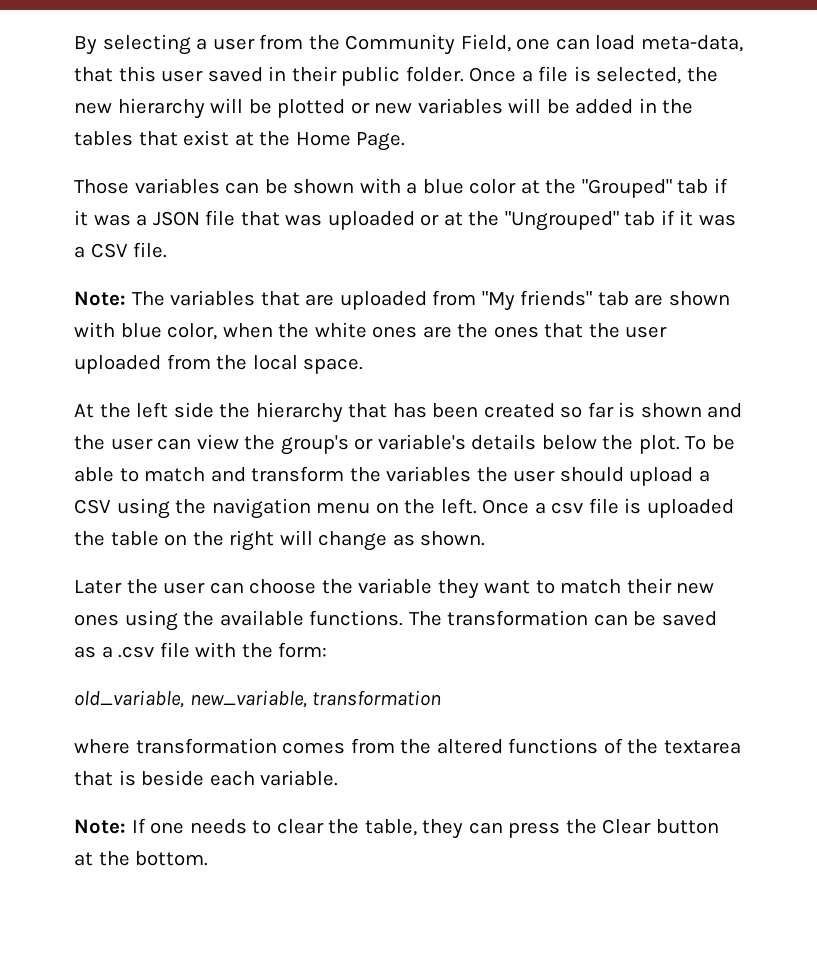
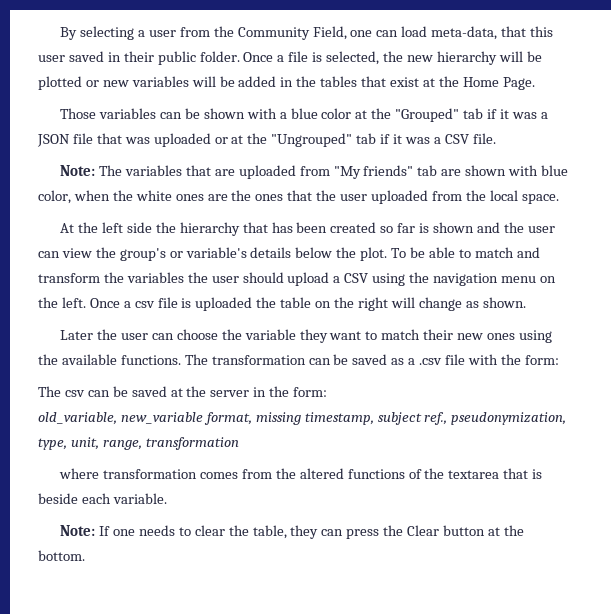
[74,690,307,708] old_variable, new_variable, -> [38,386,328,397] [38,412,567,425] [38,437,142,450] The csv can be saved at the server in the form: // old_variable, new_variable format, missing timestamp, subject ref., pseudonymization, type, unit, range,

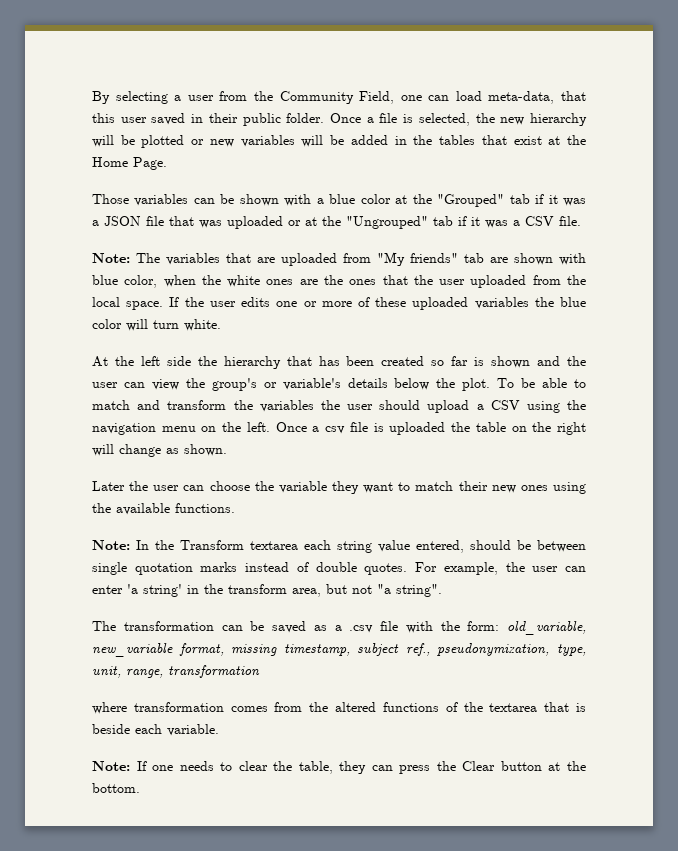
(559, 199) none -> [169,297,586,310] [92,319,221,331] If the user edits one or more of these uploaded variables the blue color will turn white.
(181, 360) none -> [92,540,586,553] [92,562,587,575] [92,584,442,597] // Note: In the Transform textarea each string value entered, should be between single quotation marks instead of double quotes. For example, the user can enter 'a string' in the transform area, but not "a string". //
[38,386,328,397] // The csv can be saved at the server in the form: // -> (500, 626) none

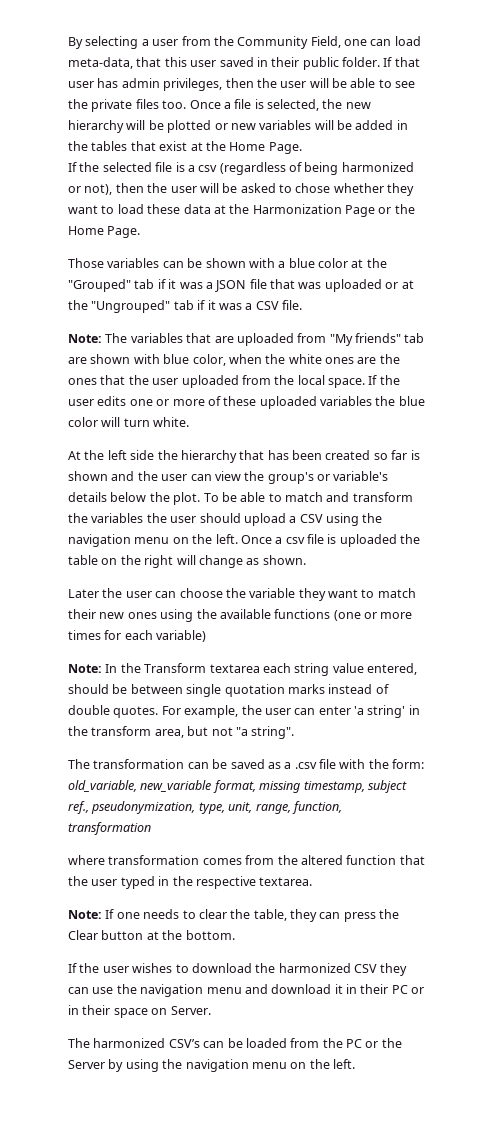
(325, 118) none -> [383,57,420,67] [68,78,416,91] [68,99,187,112] If that user has admin privileges, then the user will be able to see the private files too.
(167, 163) none -> [68,162,414,175] [68,183,415,196] [68,204,415,217] [68,226,141,238] // If the selected file is a csv (regardless of being harmonized or not), then the user will be asked to chose whether they want to load these data at the Harmonization Page or the Home Page.
[175,503,235,513] functions. -> [274,609,413,621] [68,630,207,642] functions (one or more times for each variable)
(163, 673) none -> [291,801,342,814] function,
[382,702,586,712] [92,724,219,736] functions of the textarea that is beside each variable. -> [346,855,425,865] [68,876,313,889] function that the user typed in the respective textarea.
(140, 788) none -> [68,963,408,976] [68,984,425,997] [68,1005,211,1018] [68,1038,402,1048] [68,1059,355,1072] // If the user wishes to download the harmonized CSV they can use the navigation menu and download it in their PC or in their space on Server. // The harmonized CSV’s can be loaded from the PC or the Server by using the navigation menu on the left.

